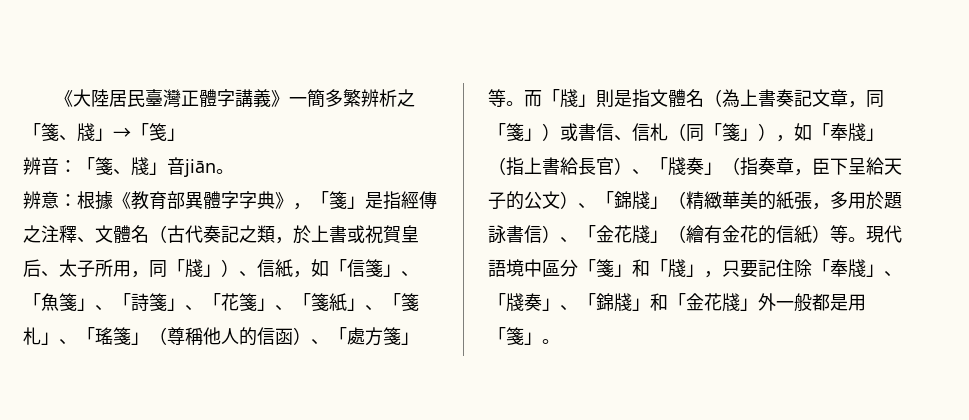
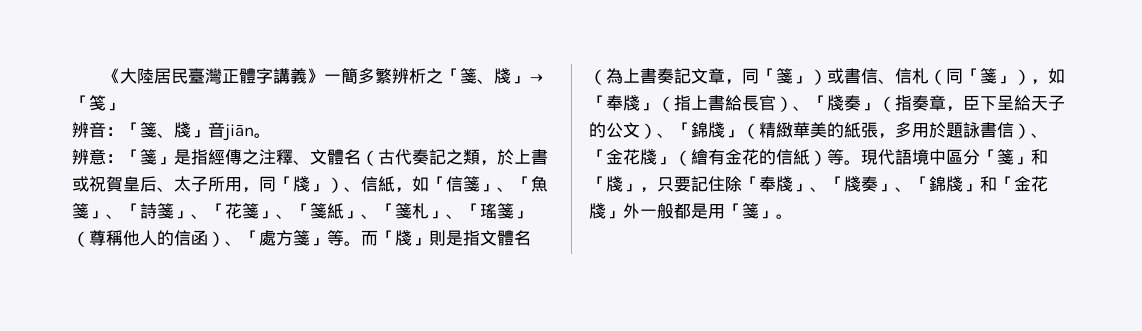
[77,191,311,210] 根據《教育部異體字字典》， -> (123, 158) none

